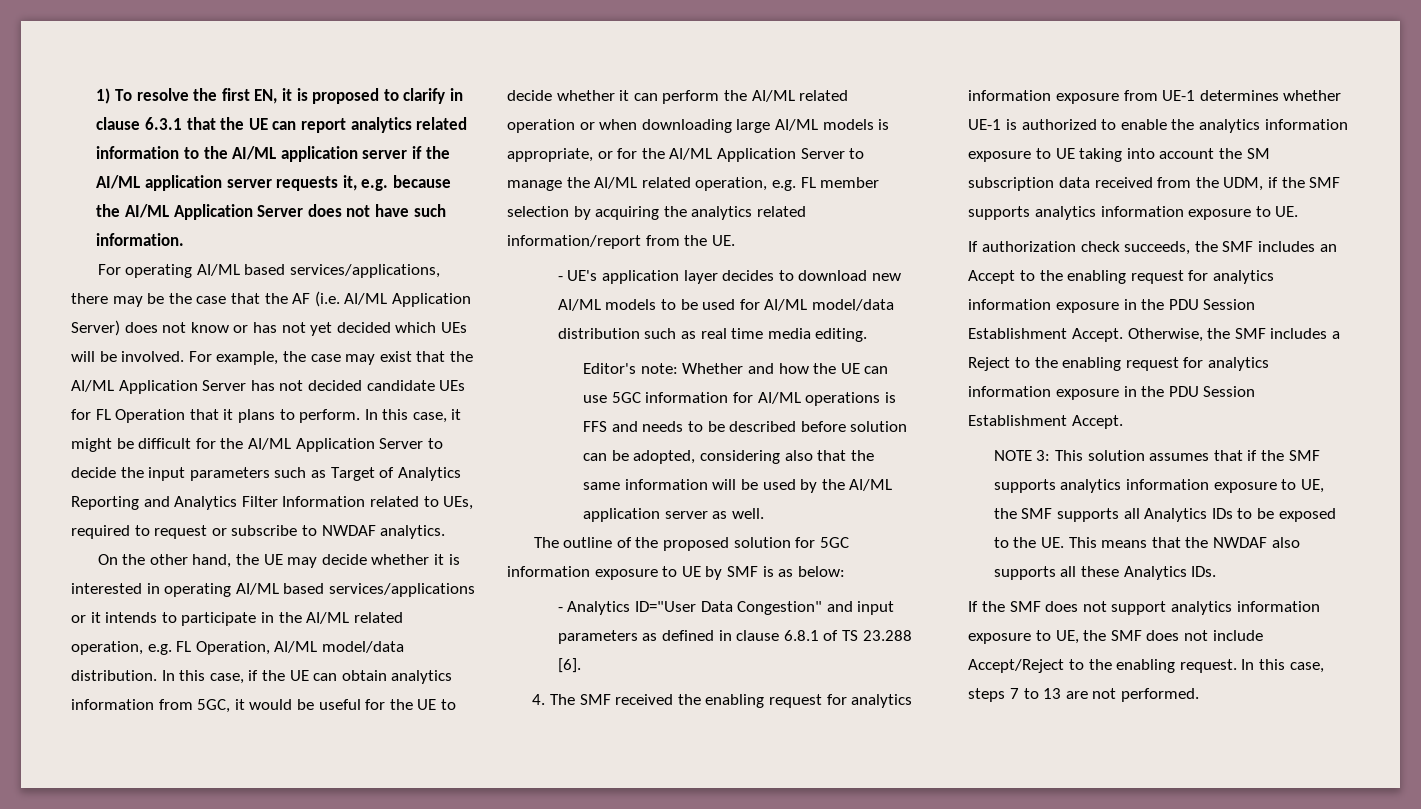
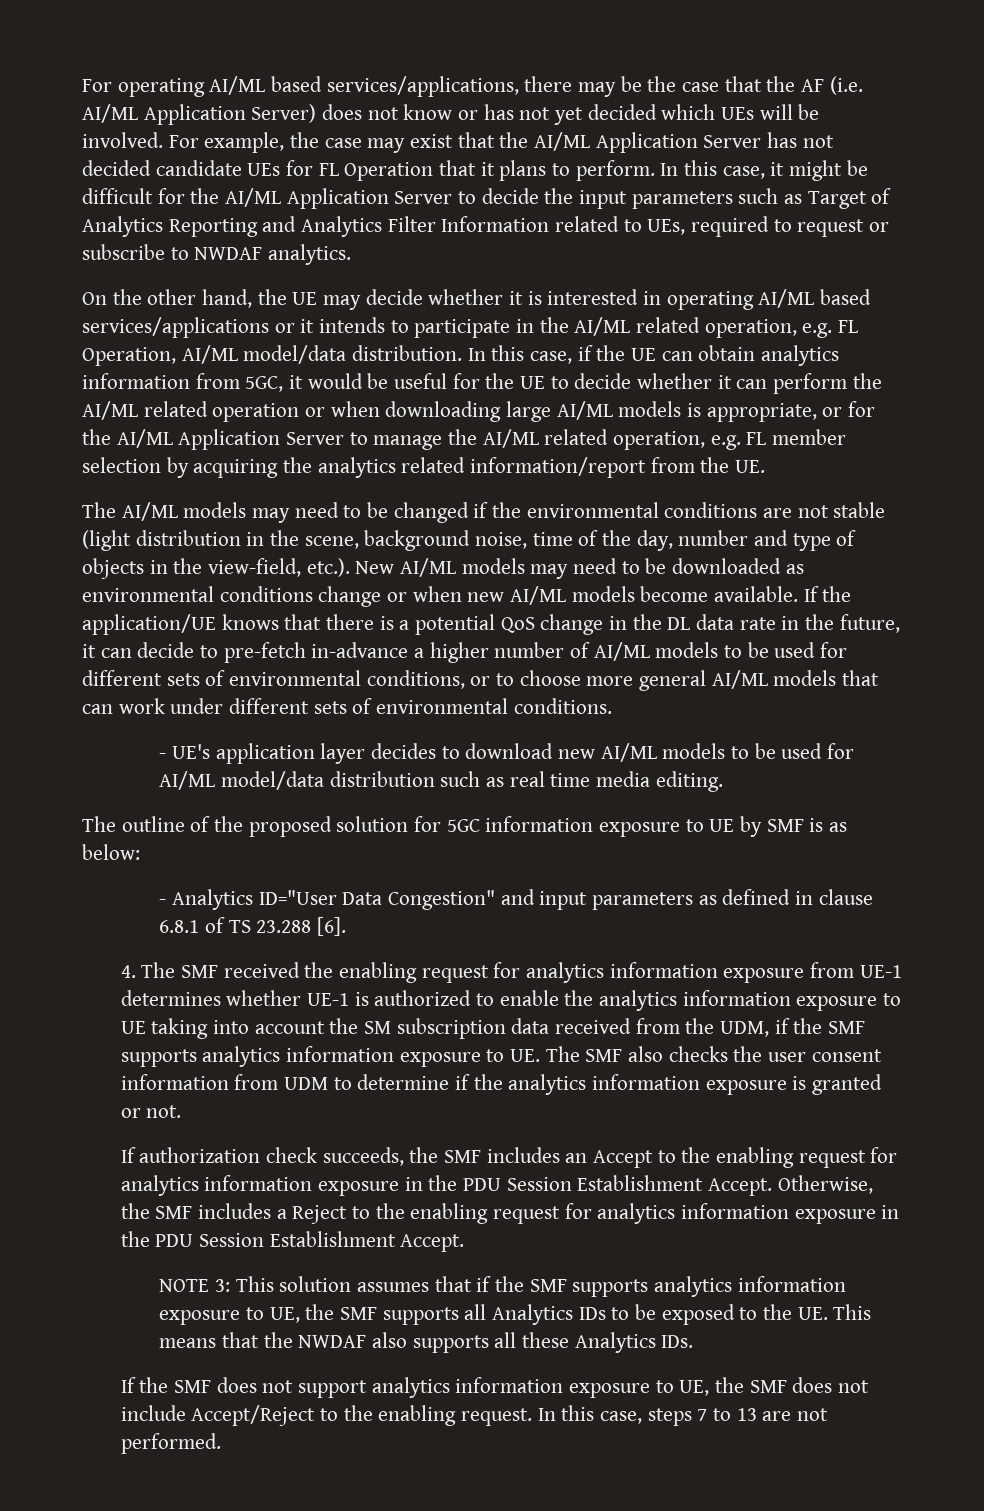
[96,88,463,104] [96,117,468,133] [96,146,450,162] [96,175,451,191] [96,204,446,220] [96,233,185,246] 1) To resolve the first EN, it is proposed to clarify in clause 6.3.1 that the UE can report analytics related information to the AI/ML application server if the AI/ML application server requests it, e.g. because the AI/ML Application Server does not have such information. // -> (82, 85) none
(735, 240) none -> [82,502,886,523] [82,530,857,551] [82,558,804,579] [82,586,852,607] [82,614,900,635] [82,642,848,663] [82,670,880,691] [82,698,612,714] // The AI/ML models may need to be changed if the environmental conditions are not stable (light distribution in the scene, background noise, time of the day, number and type of objects in the view-field, etc.). New AI/ML models may need to be downloaded as environmental conditions change or when new AI/ML models become available. If the application/UE knows that there is a potential QoS change in the DL data rate in the future, it can decide to pre-fetch in-advance a higher number of AI/ML models to be used for different sets of environmental conditions, or to choose more general AI/ML models that can work under different sets of environmental conditions.
[583,363,889,374] [583,392,896,406] [583,421,908,432] [583,450,874,464] [583,479,893,493] [583,508,765,522] // Editor's note: Whether and how the UE can use 5GC information for AI/ML operations is FFS and needs to be described before solution can be adopted, considering also that the same information will be used by the AI/ML application server as well. -> (723, 781) none
(1299, 211) none -> [545,1046,882,1062] [120,1074,883,1095] [120,1105,182,1118] The SMF also checks the user consent information from UDM to determine if the analytics information exposure is granted or not.

